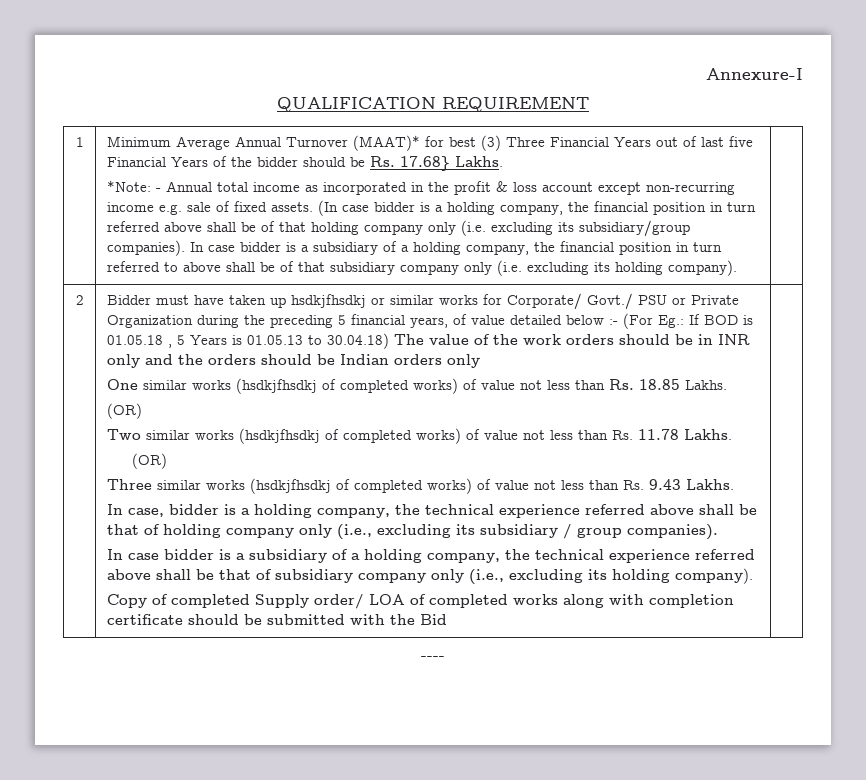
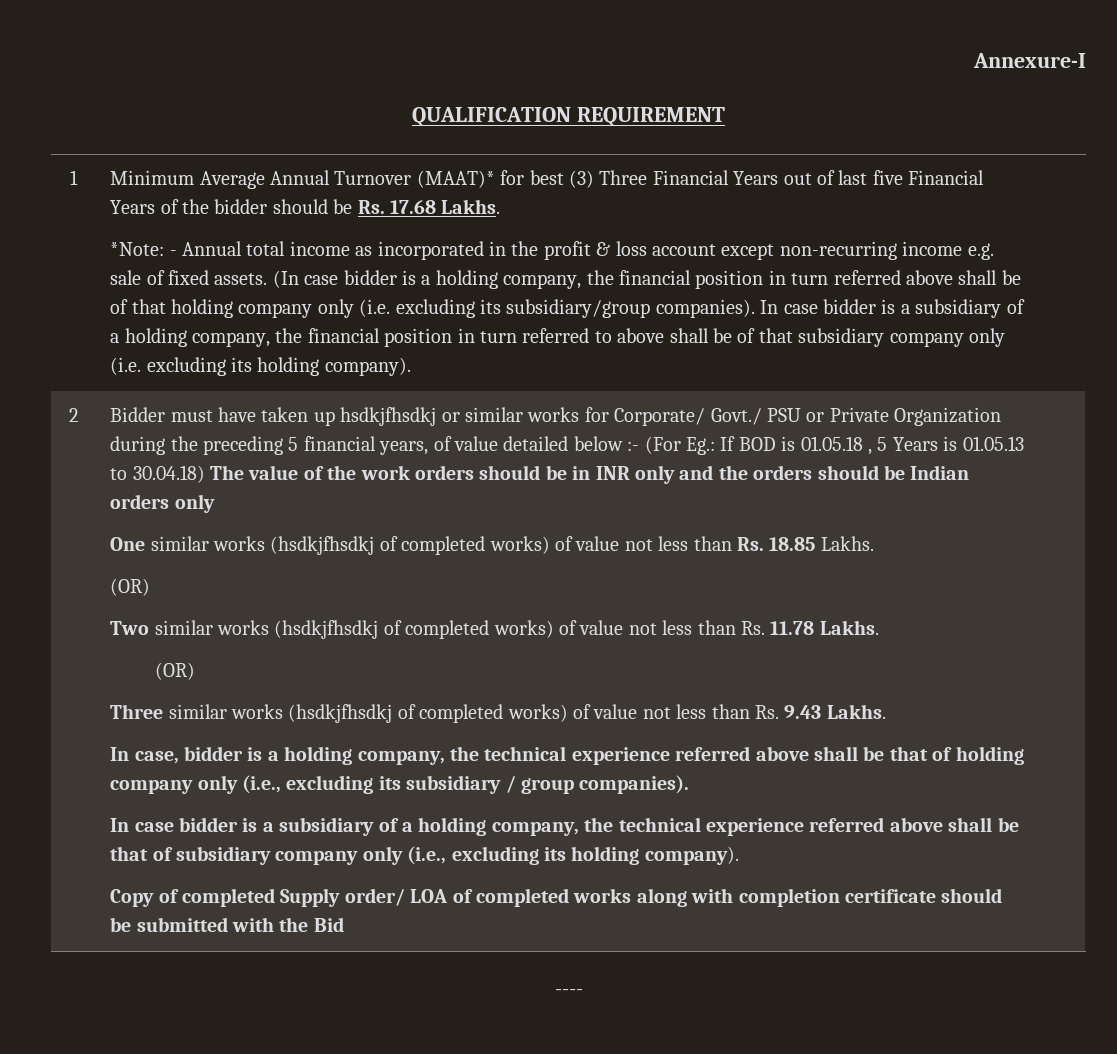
[399,156,450,171] 17.68} -> [390,200,437,214] 17.68

